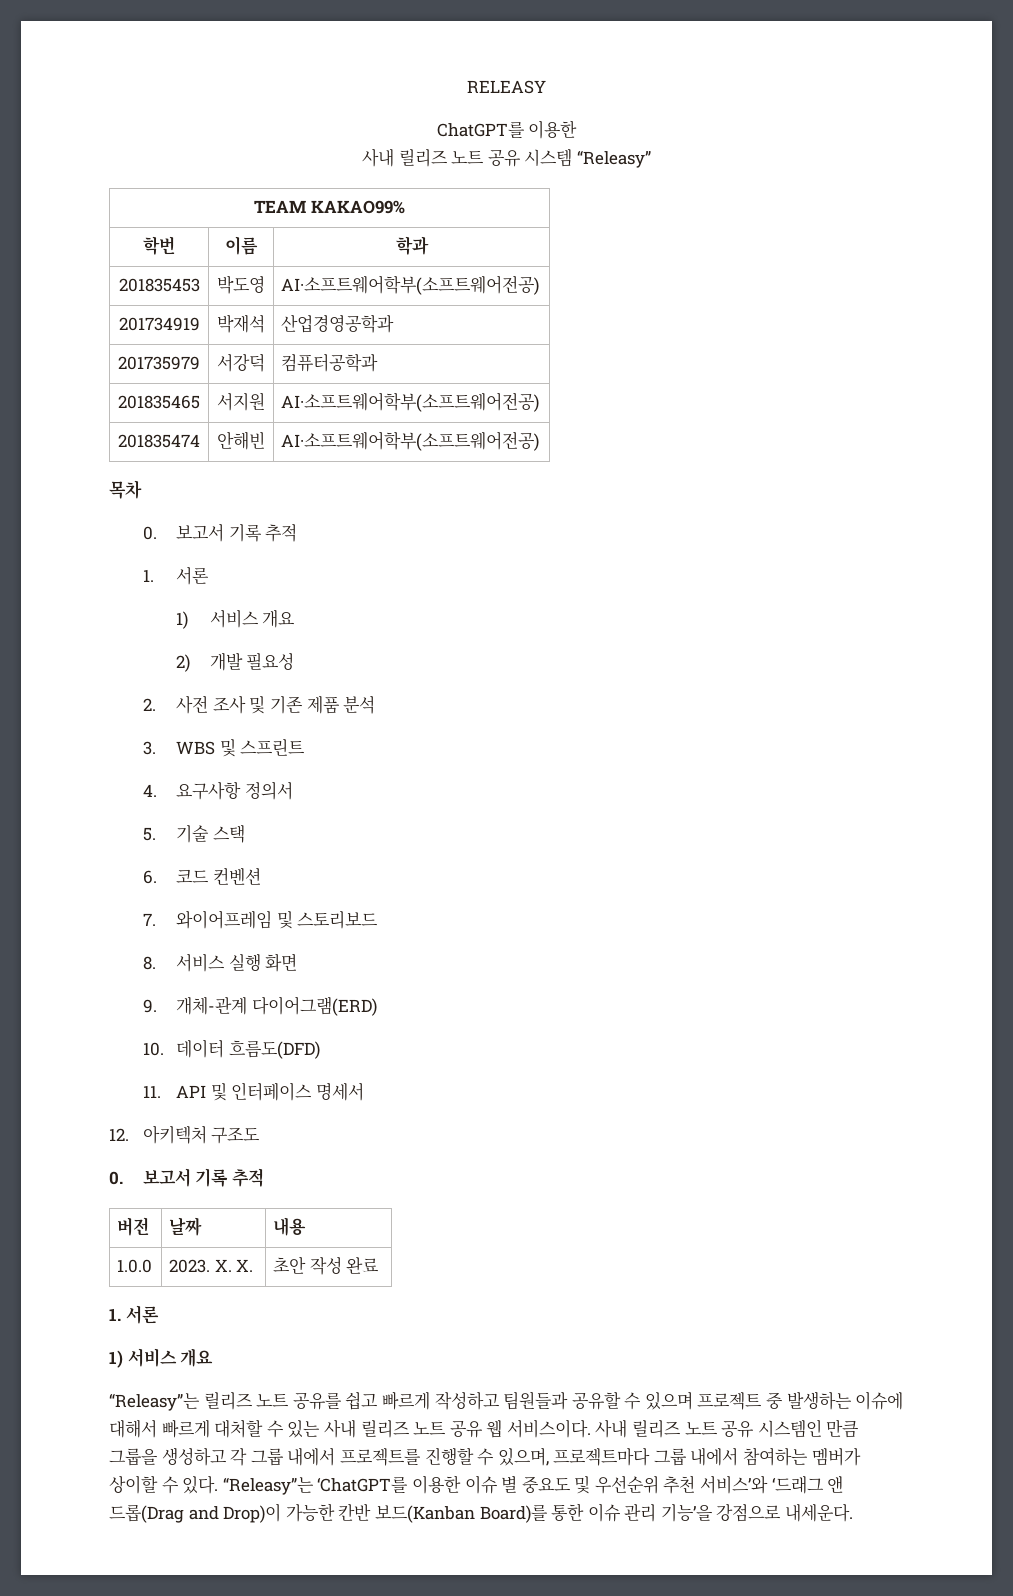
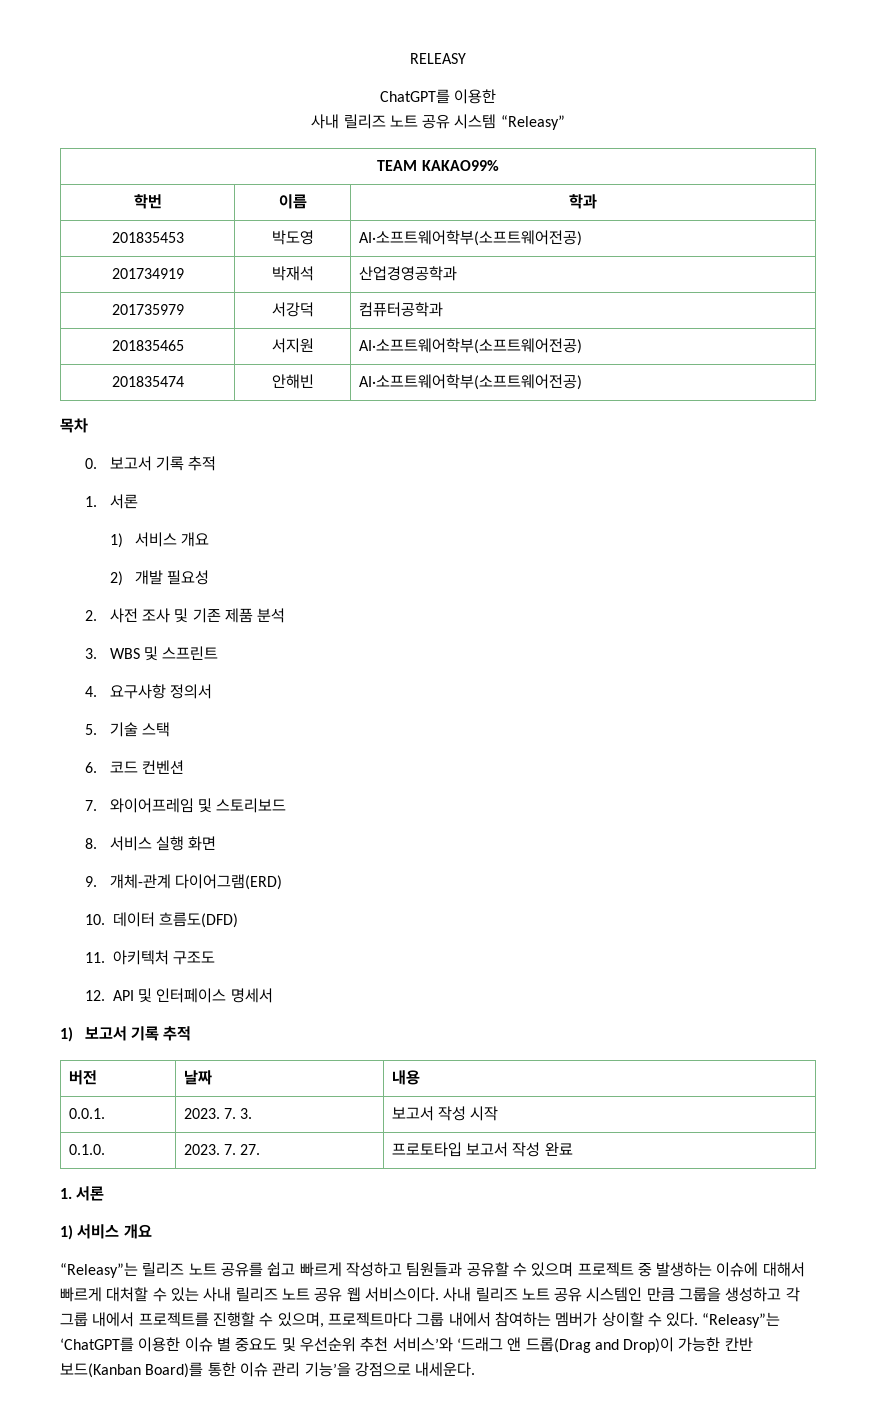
(161, 1091) none -> [112,950,216,965] [84,990,105,1001] 아키텍처 구조도 // 12.
[109,1125,261,1144] [109,1171,123,1185] 12. 아키텍처 구조도 // 0. -> [60,1027,73,1042] 1)
[117,1259,153,1273] [169,1259,254,1273] [273,1256,307,1274] 1.0.0 | 2023. X. X. | 초안 -> [68,1108,105,1119] [183,1108,253,1119] [391,1106,499,1121] [68,1144,105,1155] [183,1144,261,1155] [391,1142,509,1157] 0.0.1. | 2023. 7. 3. | 보고서 작성 시작 // 0.1.0. | 2023. 7. 27. | 프로토타입 보고서

